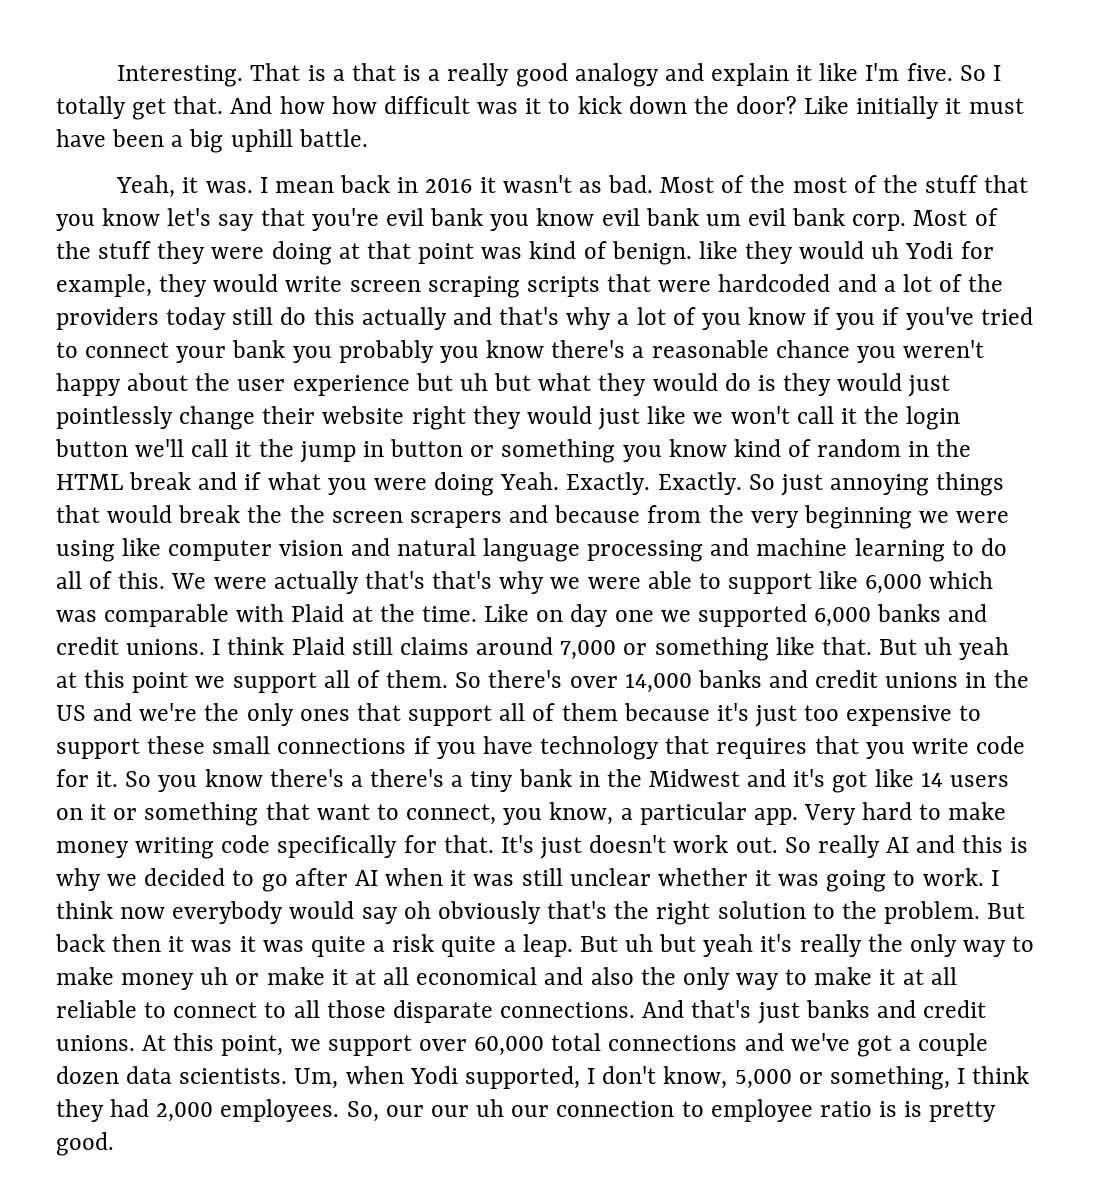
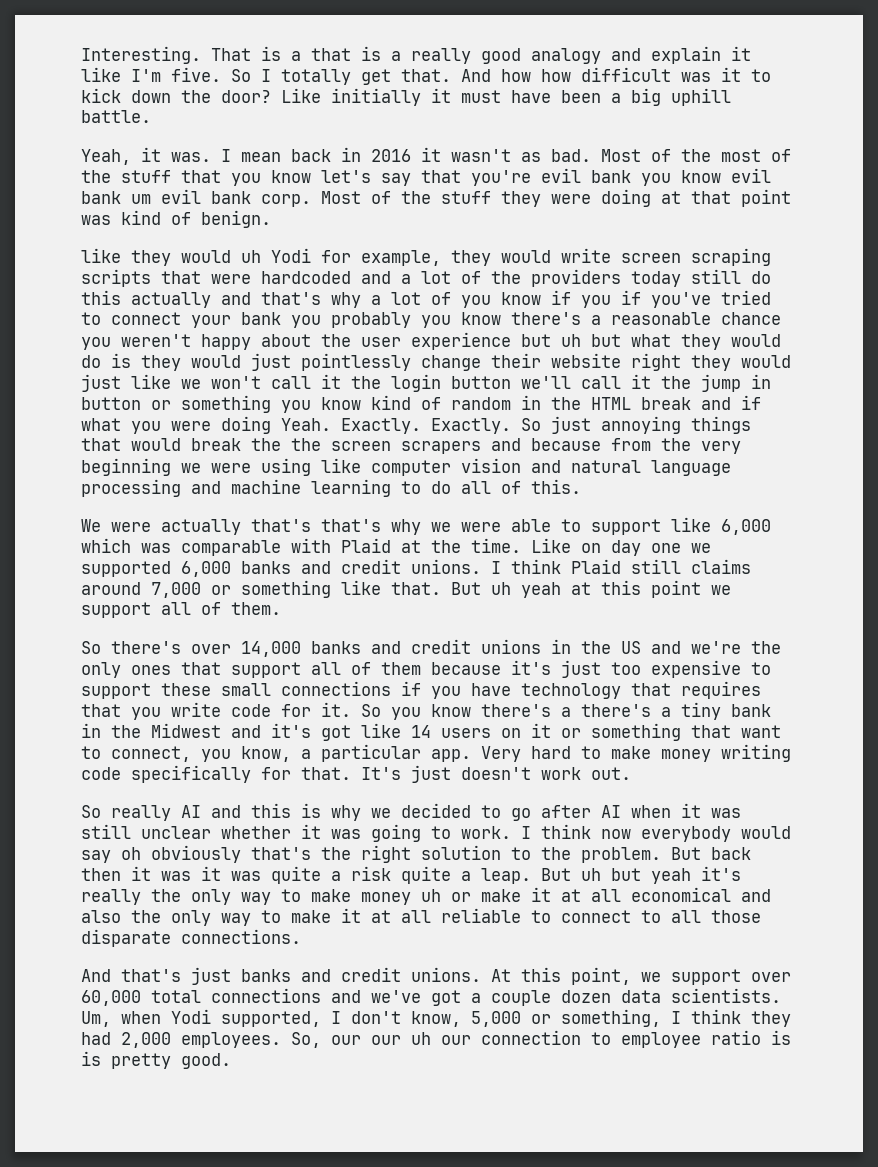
(692, 253) none -> (271, 219) //
(166, 580) none -> (581, 486) //
(449, 679) none -> (281, 608) //
(778, 845) none -> (631, 773) //
(636, 1010) none -> (301, 936) //

